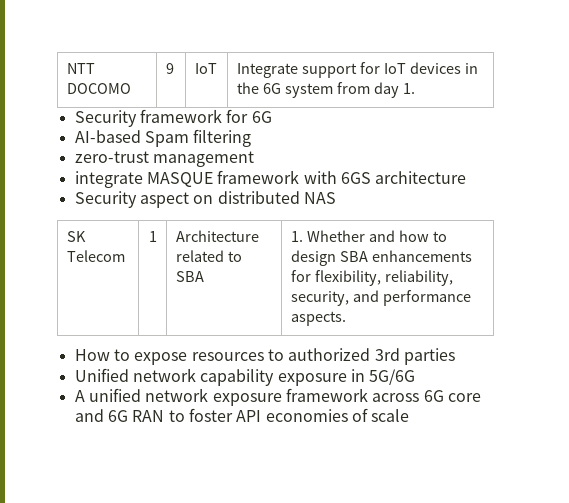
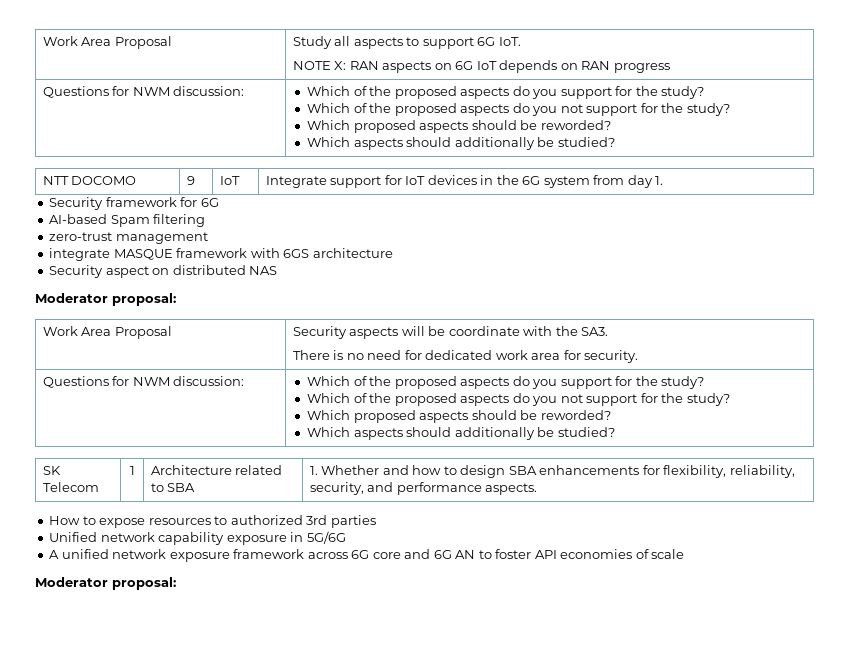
(66, 68) none -> [42,36,172,49] [292,36,521,49] [292,60,670,73] [42,86,245,98] [307,86,705,99] [307,103,730,116] [307,120,611,133] [307,137,615,150] Work Area Proposal | Study all aspects to support 6G IoT. // NOTE X: RAN aspects on 6G IoT depends on RAN progress // Questions for NWM discussion: | Which of the proposed aspects do you support for the study? // Which of the proposed aspects do you not support for the study? // Which proposed aspects should be reworded? // Which aspects should additionally be studied? //
(336, 198) none -> [35,293,176,306] [42,326,172,339] [292,326,609,339] [292,350,639,363] [42,376,245,388] [307,376,705,389] [307,393,730,406] [307,410,611,423] [307,427,615,440] // Moderator proposal: // Work Area Proposal | Security aspects will be coordinate with the SA3. // There is no need for dedicated work area for security. // Questions for NWM discussion: | Which of the proposed aspects do you support for the study? // Which of the proposed aspects do you not support for the study? // Which proposed aspects should be reworded? // Which aspects should additionally be studied?
[132,410,165,422] RAN -> [455,550,476,559] AN
(410, 415) none -> [35,577,176,590] // Moderator proposal:

